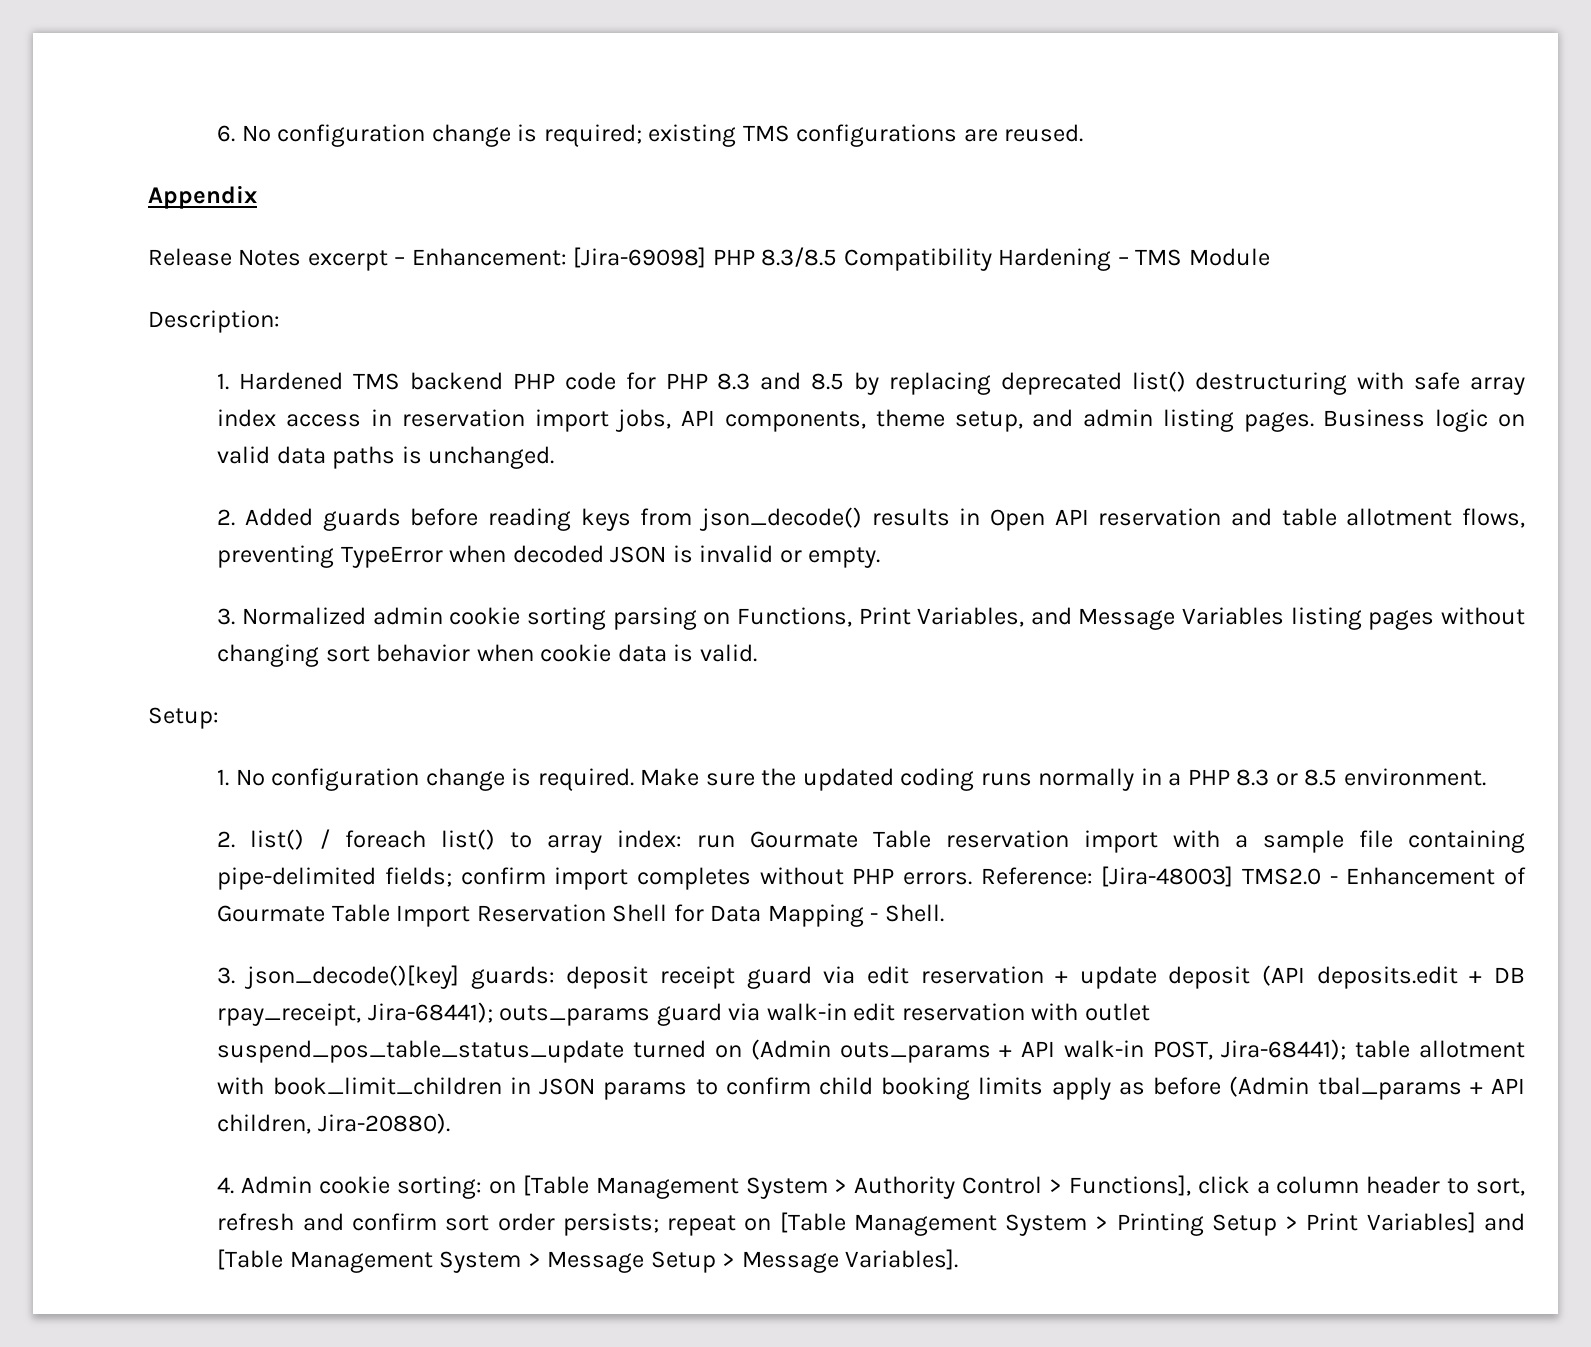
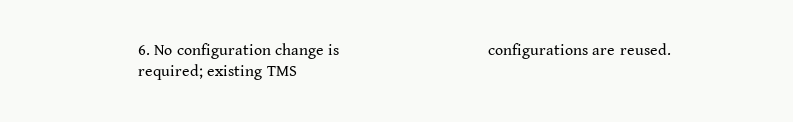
[148,185,257,209] [148,247,1270,271] [148,310,280,333] [217,371,1525,395] [217,409,1525,432] [217,446,555,469] [217,507,1525,531] [217,545,881,568] [217,607,1525,630] [217,644,757,667] [148,707,219,729] [217,768,1486,791] [217,829,1525,853] [217,866,1526,890] [217,904,944,927] [217,965,1525,989] [217,1002,1150,1026] [217,1039,1525,1063] [217,1076,1525,1100] [217,1113,450,1134] [217,1175,1525,1199] [217,1212,1526,1236] [217,1249,959,1273] // Appendix // Release Notes excerpt – Enhancement: [Jira-69098] PHP 8.3/8.5 Compatibility Hardening – TMS Module // Description: // 1. Hardened TMS backend PHP code for PHP 8.3 and 8.5 by replacing deprecated list() destructuring with safe array index access in reservation import jobs, API components, theme setup, and admin listing pages. Business logic on valid data paths is unchanged. // 2. Added guards before reading keys from json_decode() results in Open API reservation and table allotment flows, preventing TypeError when decoded JSON is invalid or empty. // 3. Normalized admin cookie sorting parsing on Functions, Print Variables, and Message Variables listing pages without changing sort behavior when cookie data is valid. // Setup: // 1. No configuration change is required. Make sure the updated coding runs normally in a PHP 8.3 or 8.5 environment. // 2. list() / foreach list() to array index: run Gourmate Table reservation import with a sample file containing pipe-delimited fields; confirm import completes without PHP errors. Reference: [Jira-48003] TMS2.0 - Enhancement of Gourmate Table Import Reservation Shell for Data Mapping - Shell. // 3. json_decode()[key] guards: deposit receipt guard via edit reservation + update deposit (API deposits.edit + DB rpay_receipt, Jira-68441); outs_params guard via walk-in edit reservation with outlet suspend_pos_table_status_update turned on (Admin outs_params + API walk-in POST, Jira-68441); table allotment with book_limit_children in JSON params to confirm child booking limits apply as before (Admin tbal_params + API children, Jira-20880). // 4. Admin cookie sorting: on [Table Management System > Authority Control > Functions], click a column header to sort, refresh and confirm sort order persists; repeat on [Table Management System > Printing Setup > Print Variables] and [Table Management System > Message Setup > Message Variables]. -> (671, 49) none

